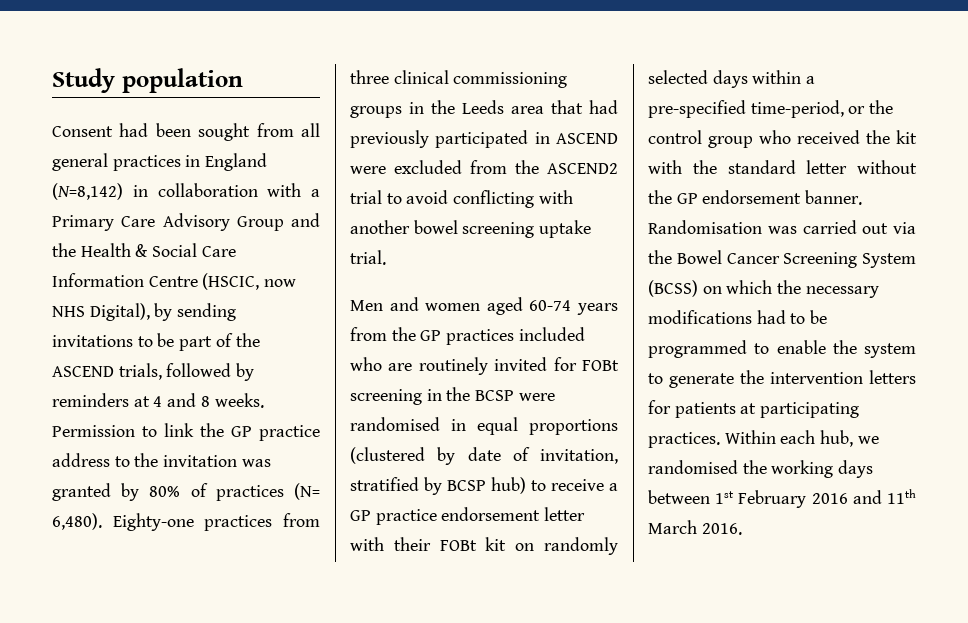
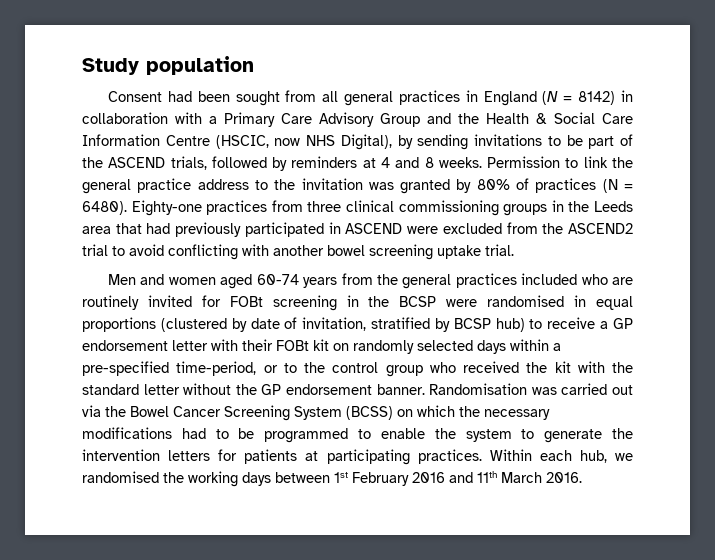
[52,183,123,200] (N=8,142) -> [542,91,616,105] (N = 8142)
[231,426,252,437] GP -> [82,179,131,194] general
[294,483,320,500] [52,513,102,530] (N= 6,480). -> [602,179,633,193] [82,201,127,215] (N = 6480).
[420,330,442,341] GP -> [402,274,452,289] general
[375,509,437,525] practice -> (633, 323) none
(866, 110) none -> [283,363,297,373] to

